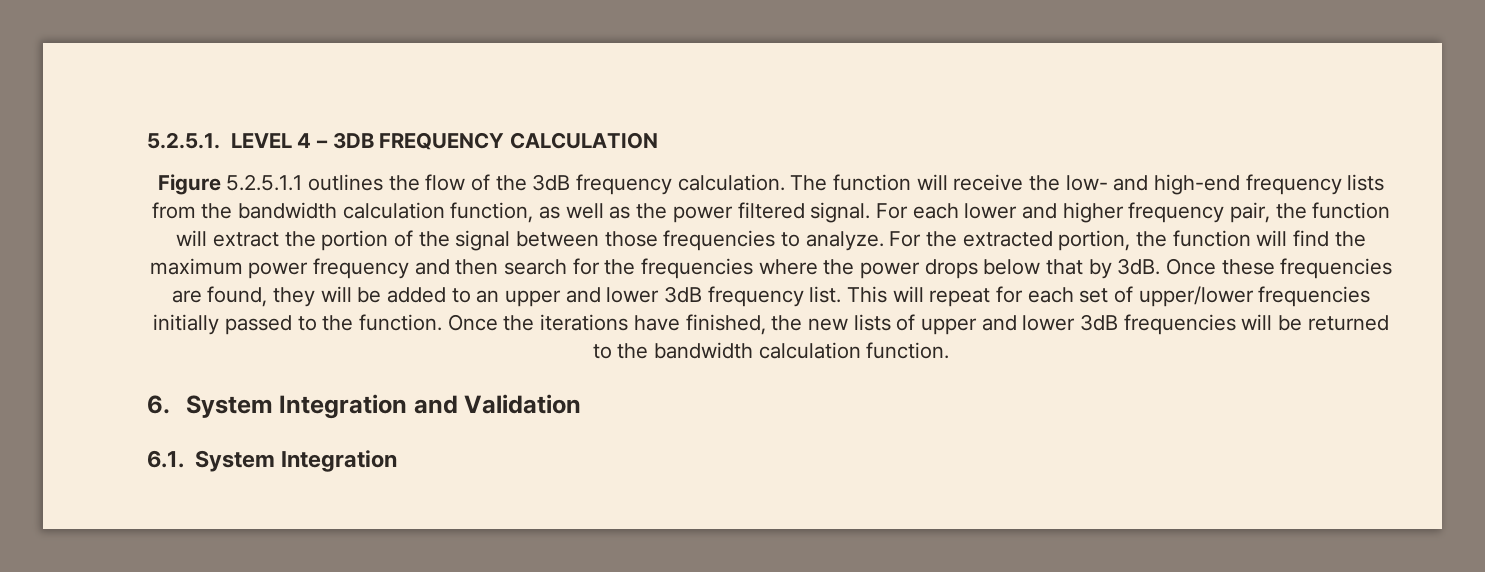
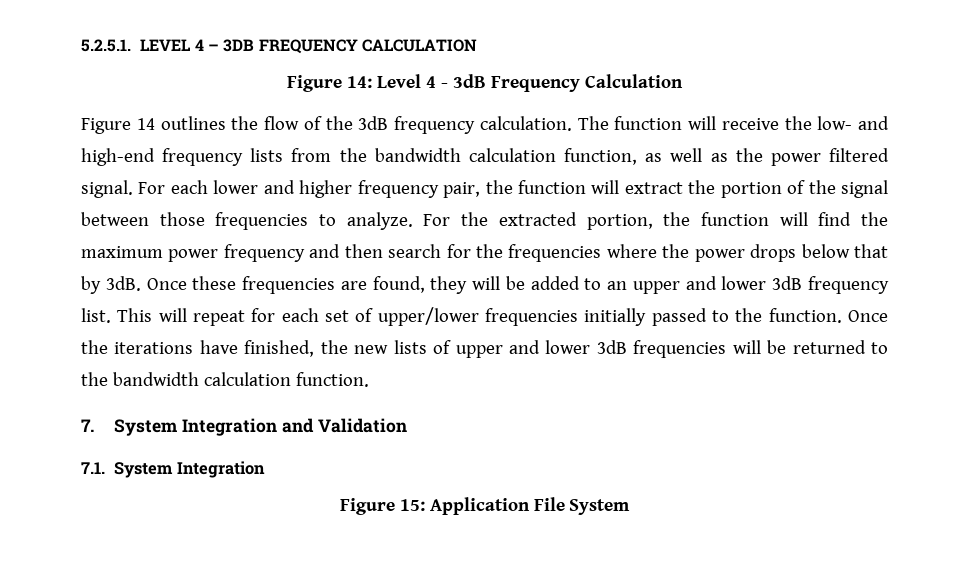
[226,174,303,191] 5.2.5.1.1 -> [347,74,683,92] [81,118,155,134] 14: Level 4 - 3dB Frequency Calculation // Figure 14
[147,395,170,414] 6. -> [81,419,94,432] 7.
[147,450,397,472] 6.1. System Integration -> [81,461,265,478] [339,497,631,515] 7.1. System Integration // Figure 15: Application File System

